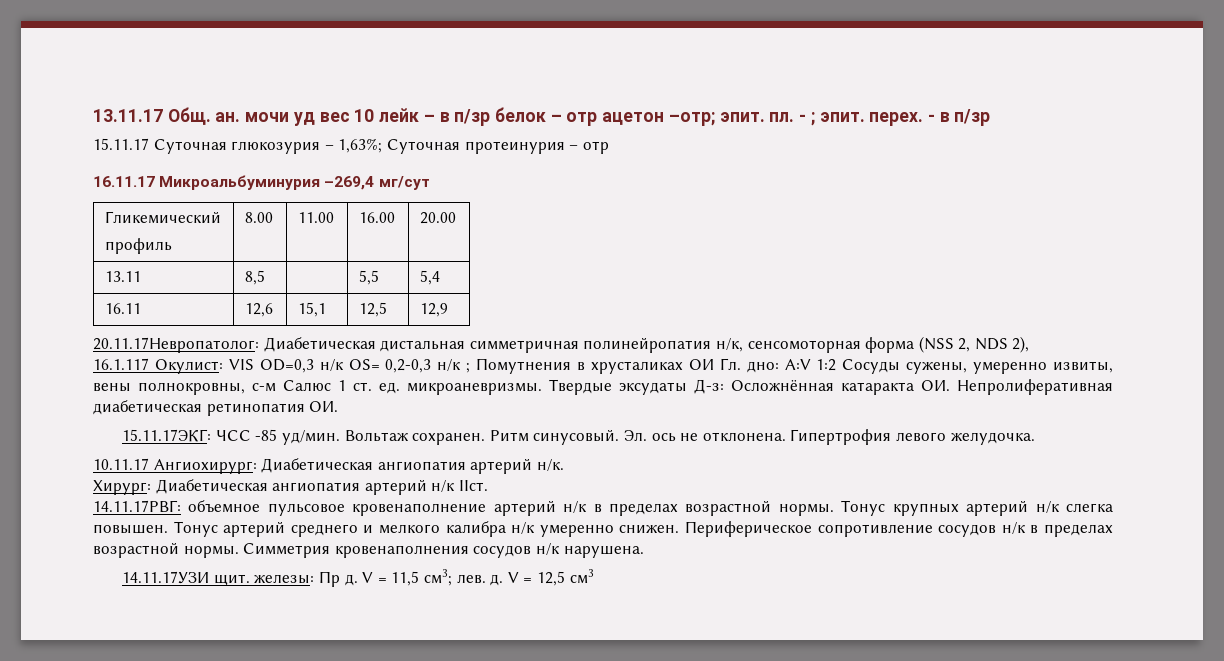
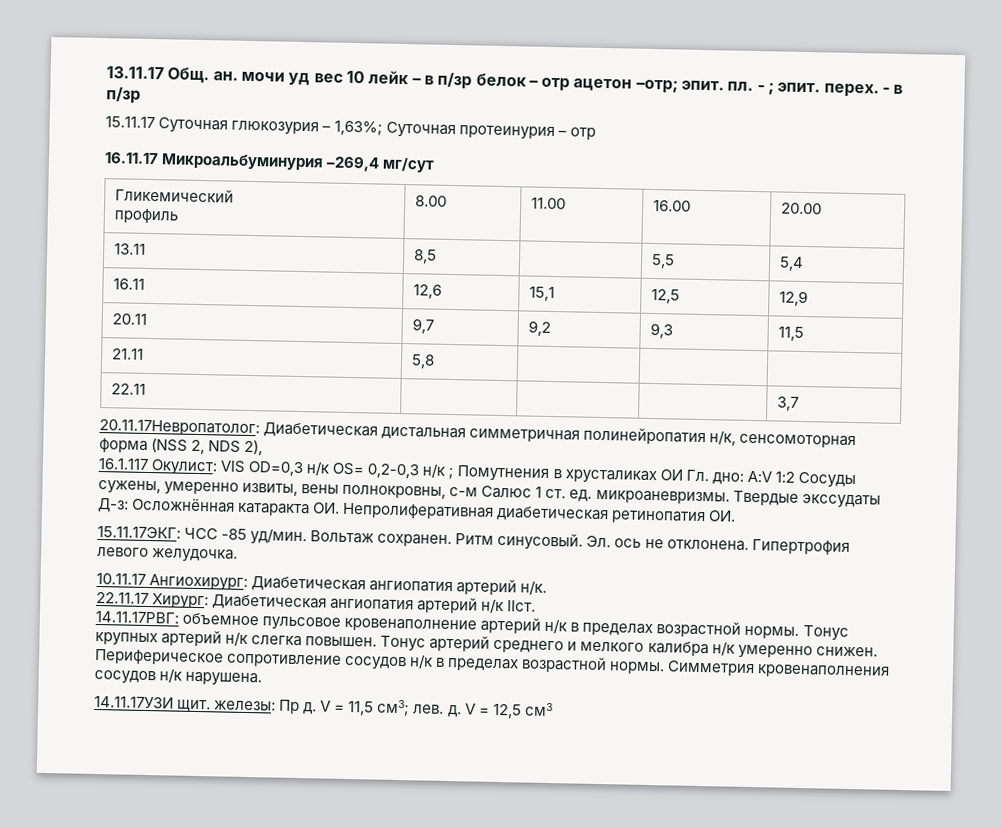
(448, 310) none -> [112,313,148,325] [412,318,435,334] [528,320,552,336] [650,322,674,339] [778,326,805,342] [112,348,145,360] [411,354,436,369] [111,383,147,395] [777,396,800,411] // 20.11 | 9,7 | 9,2 | 9,3 | 11,5 // 21.11 | 5,8 | | | // 22.11 | | | | 3,7
[619,382,687,395] эксудаты -> [801,493,881,509] экссудаты
(564, 465) none -> [96,591,149,605] 22.11.17

